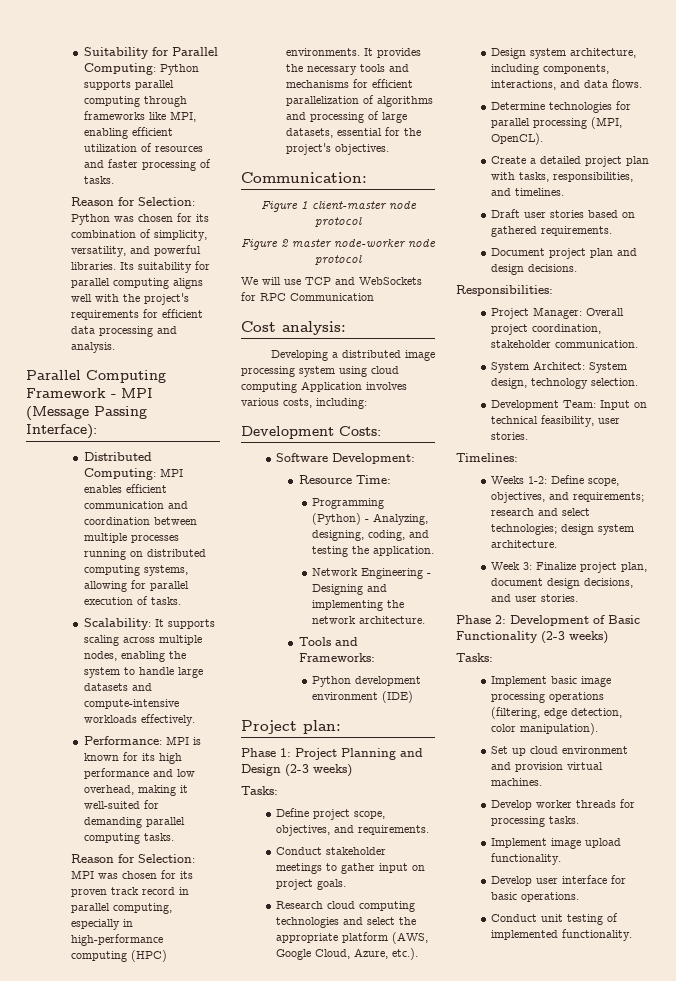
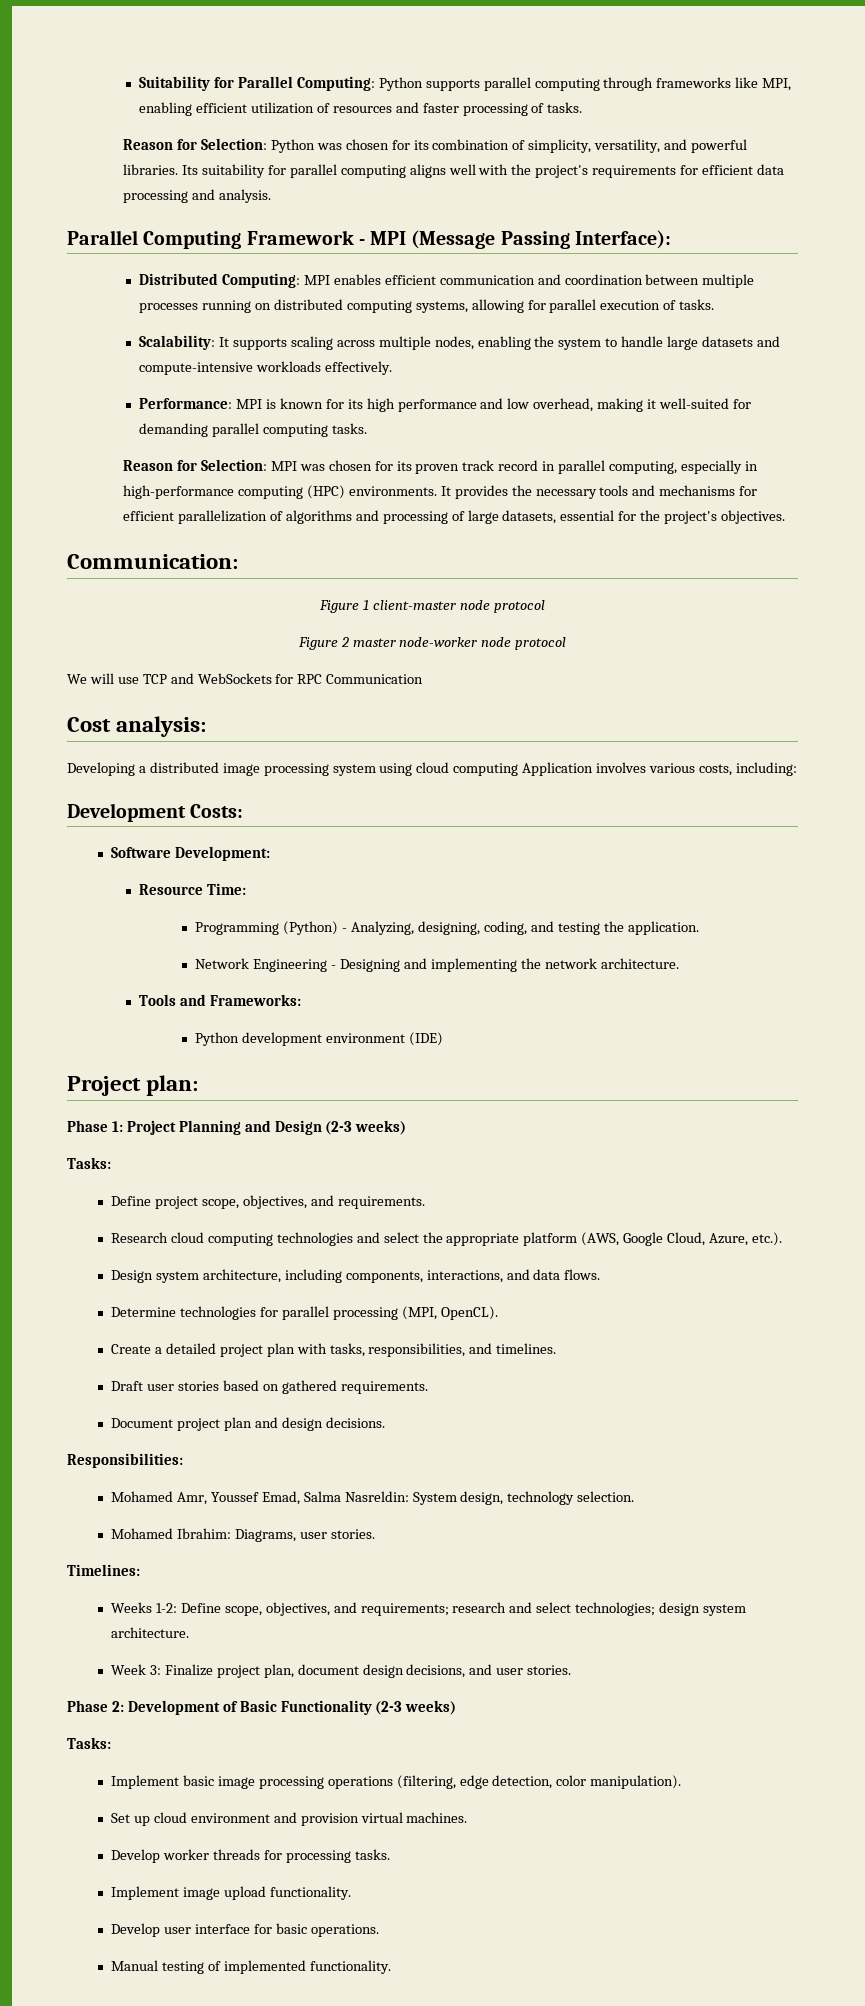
[276,847,387,855] [276,863,426,874] [276,879,347,890] // Conduct stakeholder meetings to gather input on project goals. -> (425, 1202) none
[491,307,625,319] [491,324,602,335] [491,340,639,348] [491,361,628,373] [491,378,639,389] [491,400,648,410] [491,415,595,427] Project Manager: Overall project coordination, stakeholder communication. // System Architect: System design, technology selection. // Development Team: Input on technical feasibility, -> [111,1491,635,1505] [111,1528,296,1542] Mohamed Amr, Youssef Emad, Salma Nasreldin: System design, technology selection. // Mohamed Ibrahim: Diagrams,
[491,914,564,922] Conduct unit -> [111,1960,159,1971] Manual

